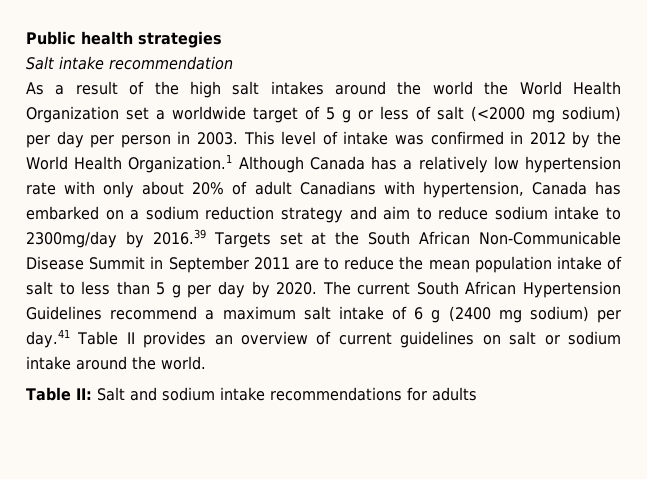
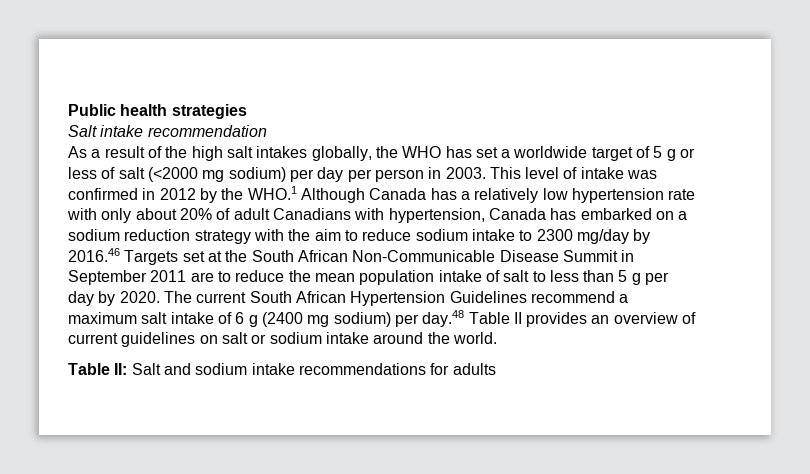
[335,81,622,95] [26,106,119,123] around the world the World Health Organization -> [311,146,472,161] globally, the WHO has
[26,154,233,173] World Health Organization.1 -> [247,186,297,200] WHO.1
[349,206,377,220] and -> [253,229,311,241] with the
[26,229,206,248] 2300mg/day by 2016.39 -> [536,229,651,244] [68,248,120,262] 2300 mg/day by 2016.46
[26,329,70,348] day.41 -> [422,310,465,327] day.48

